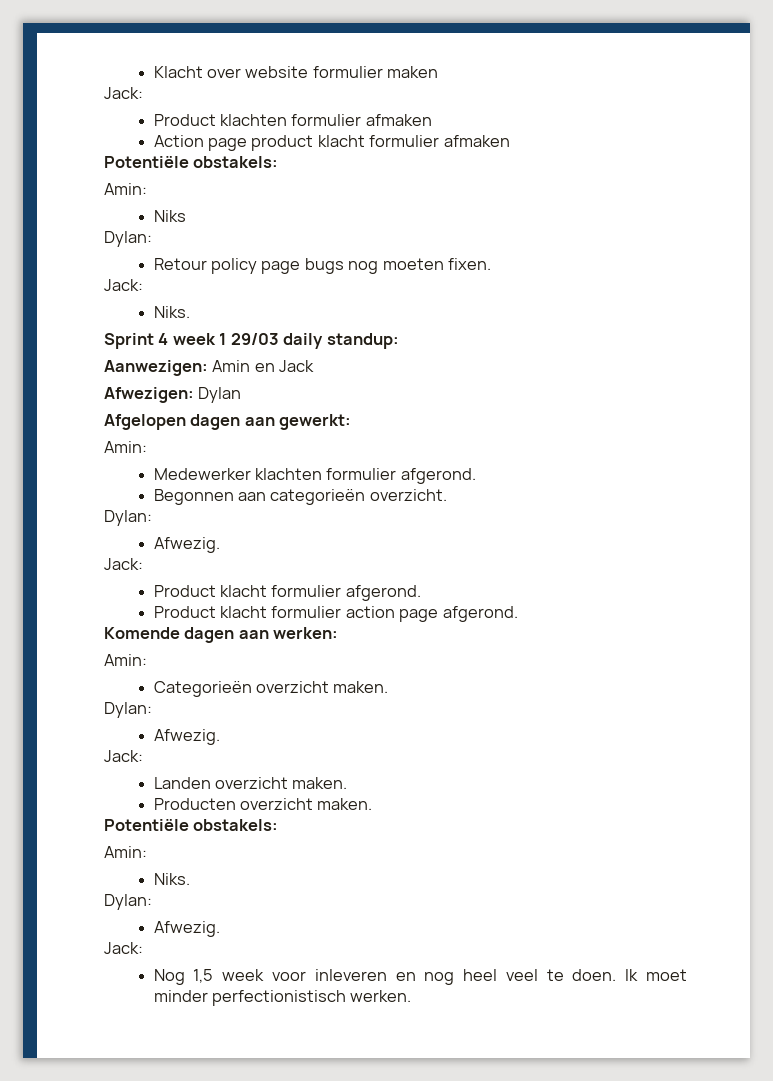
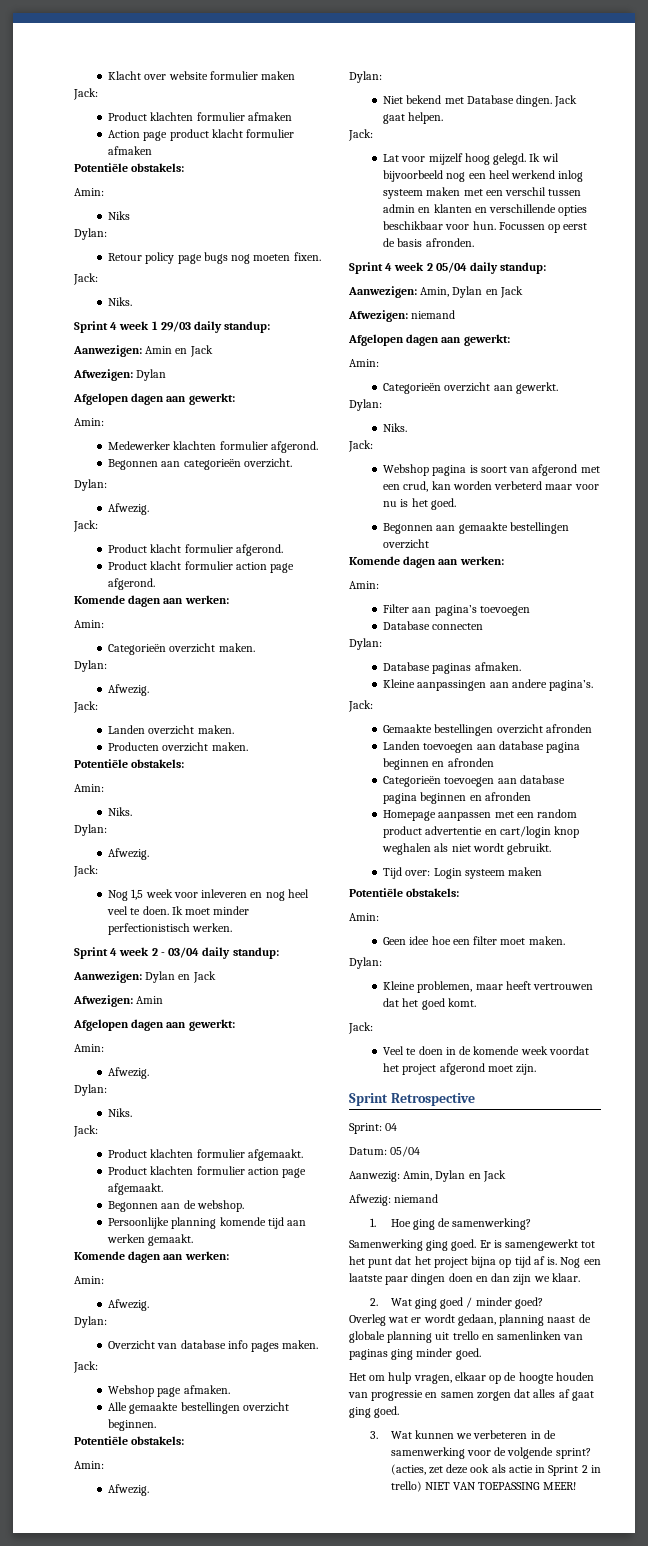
(412, 996) none -> [74,947,279,959] [73,971,216,983] [73,995,164,1007] [73,1019,235,1031] [74,1044,104,1052] [108,1067,150,1079] [74,1084,107,1096] [108,1108,133,1117] [73,1125,98,1137] [108,1149,303,1161] [108,1166,307,1178] [108,1183,164,1195] [108,1200,244,1212] [108,1217,307,1229] [107,1234,194,1246] [74,1251,229,1263] [74,1276,104,1284] [108,1299,150,1311] [74,1316,107,1328] [108,1340,319,1352] [73,1361,98,1373] [108,1385,230,1397] [108,1402,289,1414] [108,1419,157,1431] [74,1436,185,1445] [74,1461,104,1469] [108,1484,150,1496] [349,71,382,83] [383,95,578,107] [383,112,444,124] [348,129,373,141] [383,153,559,165] [383,170,584,182] [383,187,582,199] [383,204,588,216] [383,221,588,233] [383,238,474,247] [349,262,547,274] [348,286,523,298] [348,310,456,322] [348,334,510,346] [349,359,379,367] [383,382,558,394] [349,399,382,411] [383,423,408,432] [348,440,373,452] [383,464,600,476] [383,481,599,492] [383,498,456,510] [383,522,569,534] [383,539,430,549] [349,556,504,568] [349,581,379,589] [383,604,530,616] [383,621,484,630] [349,638,382,650] [383,662,521,674] [383,679,594,691] [348,700,373,712] [383,724,592,736] [383,741,581,753] [383,758,494,770] [383,775,565,787] [383,792,531,804] [383,809,578,821] [383,826,580,838] [382,843,552,855] [383,867,543,879] [349,888,460,897] [349,913,379,921] [383,936,565,945] [349,957,382,969] [383,981,594,993] [383,998,476,1010] [348,1022,373,1034] [383,1046,589,1055] [383,1063,537,1075] [349,1093,475,1106] [349,1123,398,1134] [349,1146,421,1157] [349,1170,506,1182] [349,1194,439,1206] [369,1218,532,1230] [349,1239,596,1251] [349,1256,601,1268] [349,1273,580,1285] [369,1297,543,1309] [349,1314,591,1326] [349,1331,584,1343] [349,1348,481,1360] [349,1372,594,1384] [348,1389,594,1401] [349,1406,400,1418] [369,1430,556,1439] [390,1447,591,1459] [390,1464,601,1476] [390,1481,576,1492] // Sprint 4 week 2 - 03/04 daily standup: // Aanwezigen: Dylan en Jack // Afwezigen: Amin // Afgelopen dagen aan gewerkt: // Amin: // Afwezig. // Dylan: // Niks. // Jack: // Product klachten formulier afgemaakt. // Product klachten formulier action page afgemaakt. // Begonnen aan de webshop. // Persoonlijke planning komende tijd aan werken gemaakt. // Komende dagen aan werken: // Amin: // Afwezig. // Dylan: // Overzicht van database info pages maken. // Jack: // Webshop page afmaken. // Alle gemaakte bestellingen overzicht beginnen. // Potentiële obstakels: // Amin: // Afwezig. // Dylan: // Niet bekend met Database dingen. Jack gaat helpen. // Jack: // Lat voor mijzelf hoog gelegd. Ik wil bijvoorbeeld nog een heel werkend inlog systeem maken met een verschil tussen admin en klanten en verschillende opties beschikbaar voor hun. Focussen op eerst de basis afronden. // Sprint 4 week 2 05/04 daily standup: // Aanwezigen: Amin, Dylan en Jack // Afwezigen: niemand // Afgelopen dagen aan gewerkt: // Amin: // Categorieën overzicht aan gewerkt. // Dylan: // Niks. // Jack: // Webshop pagina is soort van afgerond met een crud, kan worden verbeterd maar voor nu is het goed. // Begonnen aan gemaakte bestellingen overzicht // Komende dagen aan werken: // Amin: // Filter aan pagina’s toevoegen // Database connecten // Dylan: // Database paginas afmaken. // Kleine aanpassingen aan andere pagina’s. // Jack: // Gemaakte bestellingen overzicht afronden // Landen toevoegen aan database pagina beginnen en afronden // Categorieën toevoegen aan database pagina beginnen en afronden // Homepage aanpassen met een random product advertentie en cart/login knop weghalen als niet wordt gebruikt. // Tijd over: Login systeem maken // Potentiële obstakels: // Amin: // Geen idee hoe een filter moet maken. // Dylan: // Kleine problemen, maar heeft vertrouwen dat het goed komt. // Jack: // Veel te doen in de komende week voordat het project afgerond moet zijn. // Sprint Retrospective // Sprint: 04 // Datum: 05/04 // Aanwezig: Amin, Dylan en Jack // Afwezig: niemand // 1. Hoe ging de samenwerking? // Samenwerking ging goed. Er is samengewerkt tot het punt dat het project bijna op tijd af is. Nog een laatste paar dingen doen en dan zijn we klaar. // 2. Wat ging goed / minder goed? // Overleg wat er wordt gedaan, planning naast de globale planning uit trello en samenlinken van paginas ging minder goed. // Het om hulp vragen, elkaar op de hoogte houden van progressie en samen zorgen dat alles af gaat ging goed. // 3. Wat kunnen we verbeteren in de samenwerking voor de volgende sprint? (acties, zet deze ook als actie in Sprint 2 in trello) NIET VAN TOEPASSING MEER!

